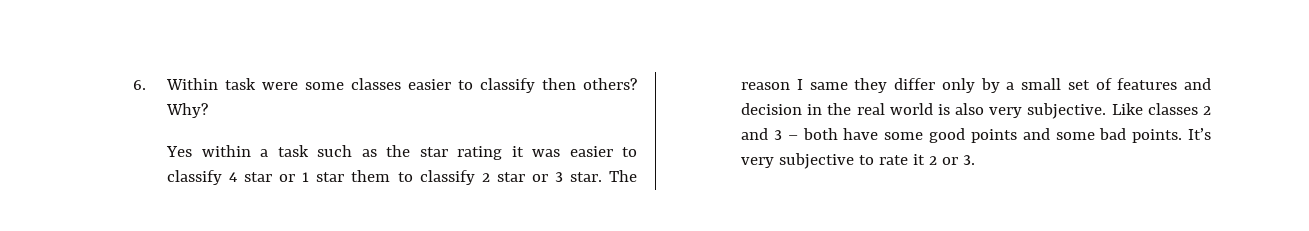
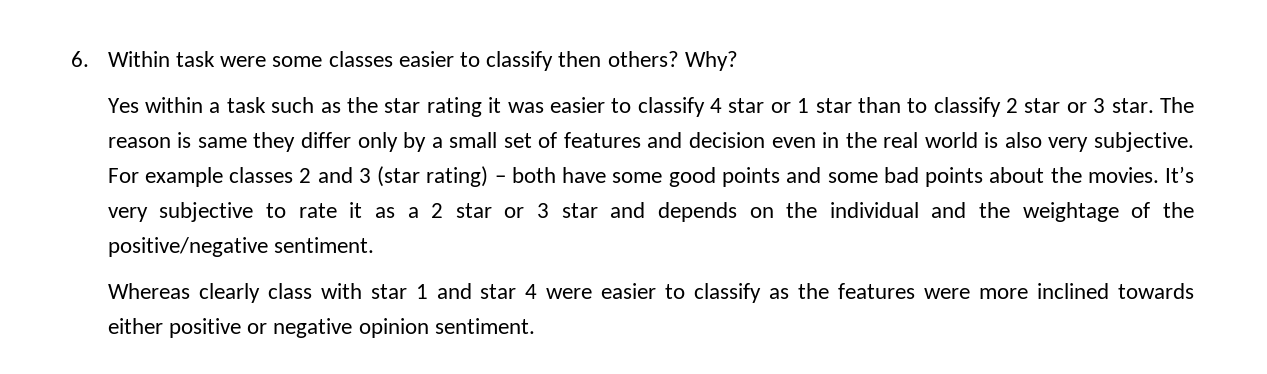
[351,170,391,182] them -> [857,97,901,113] than
[796,79,803,90] I -> [177,132,192,148] is
(803, 109) none -> [771,137,816,148] even
[1111,103,1143,115] Like -> [107,167,223,187] For example
(782, 135) none -> [377,166,489,187] (star rating)
[1132,129,1183,143] points. -> [924,167,1159,187] points about the movies.
[929,155,976,165] 2 or 3. -> [374,202,1194,222] [107,237,374,257] [107,283,1195,303] [107,318,535,338] as a 2 star or 3 star and depends on the individual and the weightage of the positive/negative sentiment. // Whereas clearly class with star 1 and star 4 were easier to classify as the features were more inclined towards either positive or negative opinion sentiment.

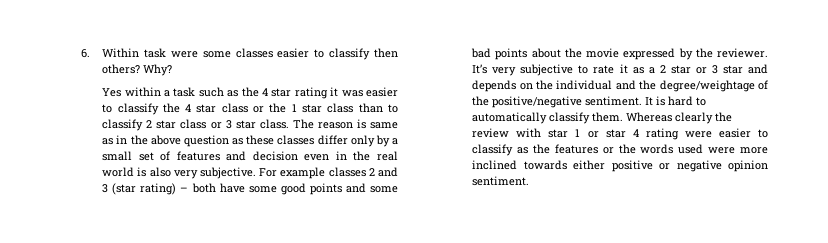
(379, 105) none -> [262,88,269,96] 4
[710,98,791,113] 4 star or -> [162,103,287,113] the 4 star class or the
(852, 105) none -> [327,103,354,113] class
[1066,98,1154,113] or 3 star. -> [180,119,289,129] class or 3 star class.
[253,132,296,152] they -> [102,135,315,147] as in the above question as these classes
[1087,167,1159,183] movies. -> [586,48,768,60] movie expressed by the reviewer.
[1022,202,1119,222] weightage -> [659,80,755,92] degree/weightage
[107,283,312,303] // Whereas clearly class -> [645,96,707,106] [472,112,733,124] [472,128,510,138] It is hard to automatically classify them. Whereas clearly the review
[436,283,472,299] and -> [587,131,599,138] or
(538, 291) none -> [645,128,679,140] rating
(916, 291) none -> [602,144,704,154] or the words used

